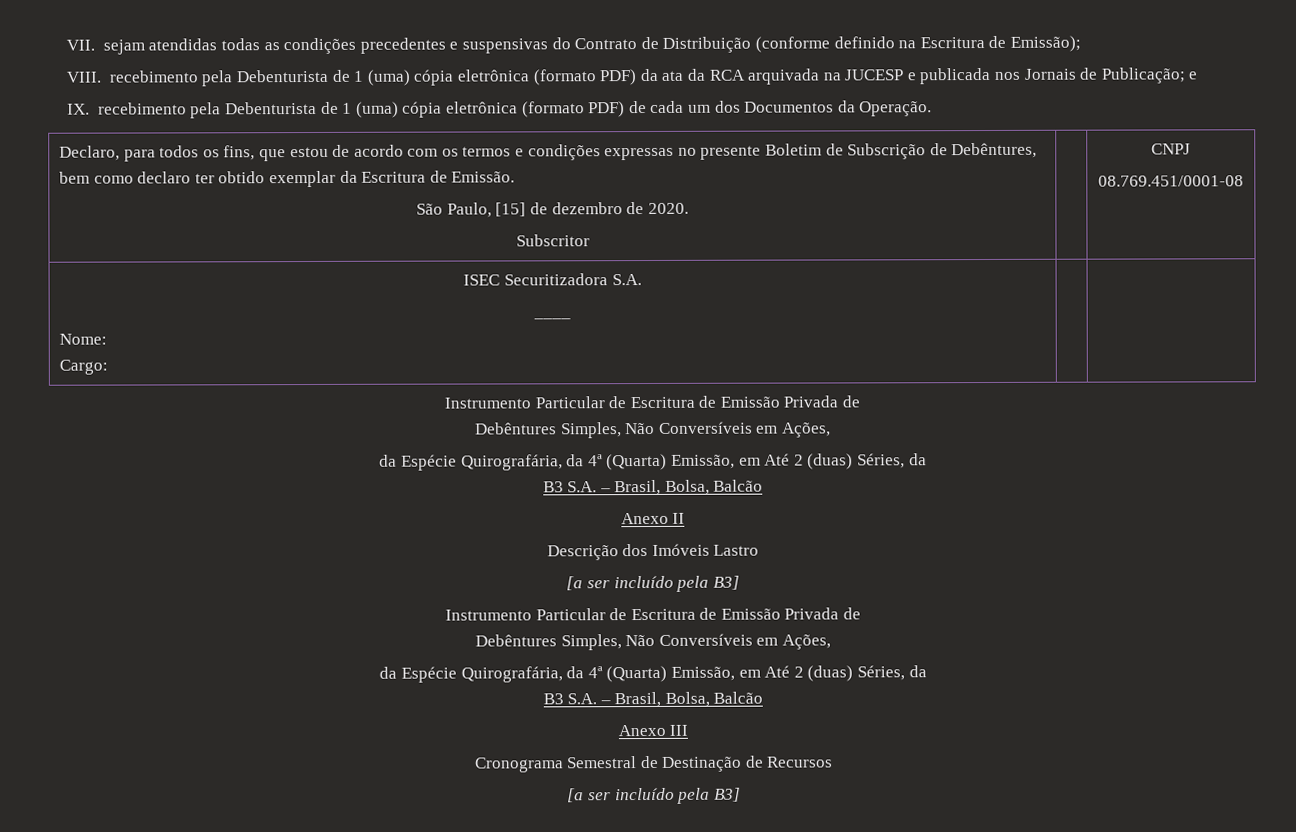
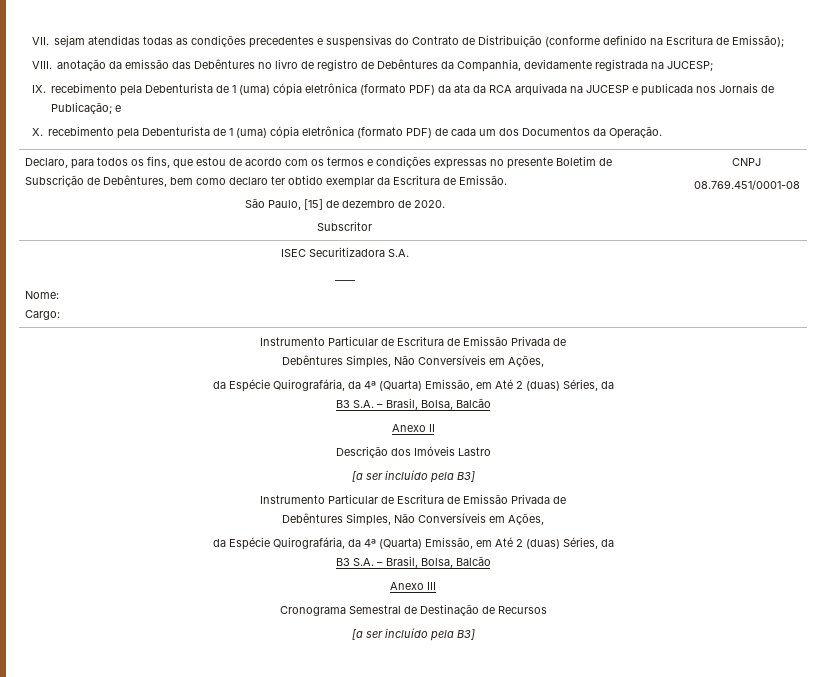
(103, 77) none -> [57,59,714,72] [31,85,46,93] anotação da emissão das Debêntures no livro de registro de Debêntures da Companhia, devidamente registrada na JUCESP; // IX.
[67,103,91,115] IX. -> [31,128,43,136] X.

